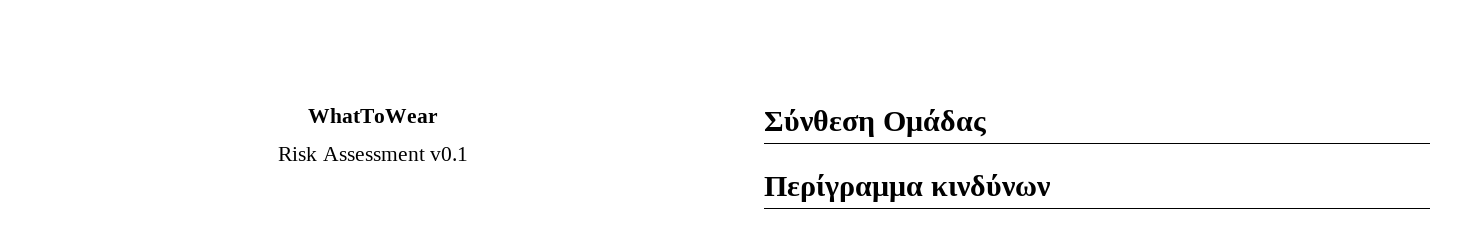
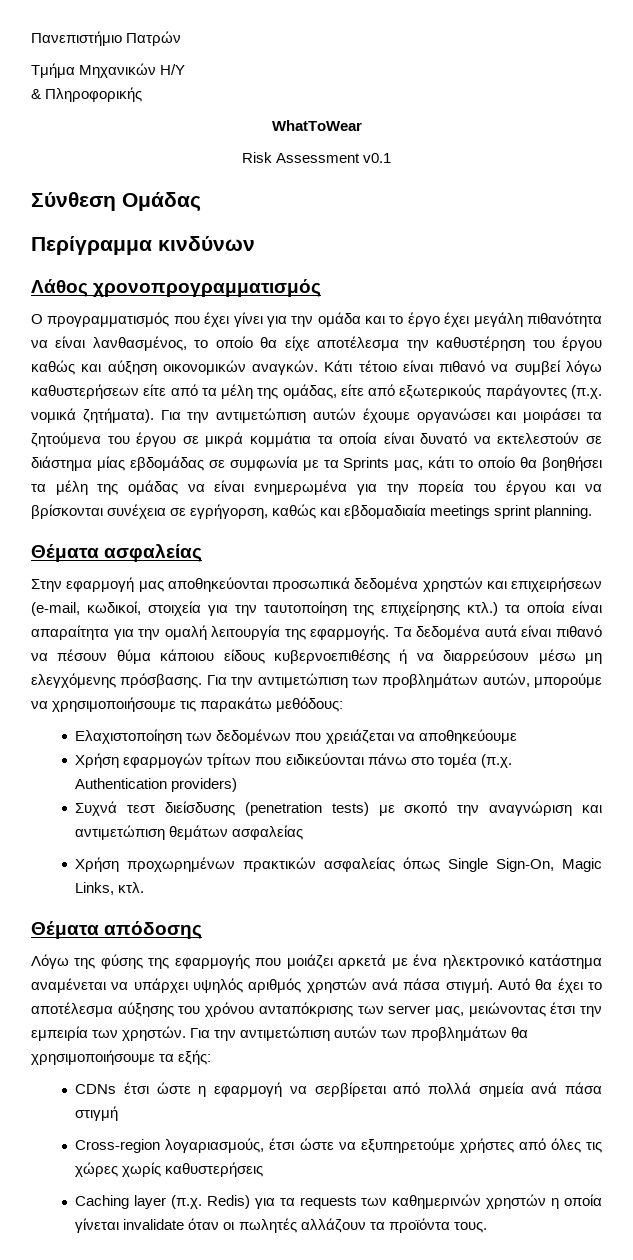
(308, 115) none -> [31,31,182,46] [31,63,186,78] [31,87,143,102] Πανεπιστήμιο Πατρών // Τμήμα Μηχανικών Η/Υ // & Πληροφορικής //
(1052, 185) none -> [31,279,322,297] [31,312,602,327] [31,336,602,351] [31,360,602,375] [31,384,602,399] [31,408,602,423] [31,432,602,447] [31,456,602,471] [31,480,602,495] [31,504,593,519] [31,544,203,562] [31,577,602,592] [31,601,603,616] [31,625,602,640] [31,649,602,664] [31,673,602,688] [31,697,344,712] [75,729,517,744] [75,753,512,768] [75,778,238,792] [75,801,602,816] [75,825,304,840] [75,857,603,872] [75,882,145,895] [31,921,203,939] [31,954,602,969] [31,978,602,993] [31,1002,602,1017] [31,1026,529,1041] [31,1050,212,1065] [75,1082,602,1097] [75,1106,119,1121] [75,1138,602,1153] [75,1162,264,1177] [75,1194,602,1209] [75,1218,487,1233] // Λάθος χρονοπρογραμματισμός // Ο προγραμματισμός που έχει γίνει για την ομάδα και το έργο έχει μεγάλη πιθανότητα να είναι λανθασμένος, το οποίο θα είχε αποτέλεσμα την καθυστέρηση του έργου καθώς και αύξηση οικονομικών αναγκών. Κάτι τέτοιο είναι πιθανό να συμβεί λόγω καθυστερήσεων είτε από τα μέλη της ομάδας, είτε από εξωτερικούς παράγοντες (π.χ. νομικά ζητήματα). Για την αντιμετώπιση αυτών έχουμε οργανώσει και μοιράσει τα ζητούμενα του έργου σε μικρά κομμάτια τα οποία είναι δυνατό να εκτελεστούν σε διάστημα μίας εβδομάδας σε συμφωνία με τα Sprints μας, κάτι το οποίο θα βοηθήσει τα μέλη της ομάδας να είναι ενημερωμένα για την πορεία του έργου και να βρίσκονται συνέχεια σε εγρήγορση, καθώς και εβδομαδιαία meetings sprint planning. // Θέματα ασφαλείας // Στην εφαρμογή μας αποθηκεύονται προσωπικά δεδομένα χρηστών και επιχειρήσεων (e-mail, κωδικοί, στοιχεία για την ταυτοποίηση της επιχείρησης κτλ.) τα οποία είναι απαραίτητα για την ομαλή λειτουργία της εφαρμογής. Τα δεδομένα αυτά είναι πιθανό να πέσουν θύμα κάποιου είδους κυβερνοεπιθέσης ή να διαρρεύσουν μέσω μη ελεγχόμενης πρόσβασης. Για την αντιμετώπιση των προβλημάτων αυτών, μπορούμε να χρησιμοποιήσουμε τις παρακάτω μεθόδους: // Ελαχιστοποίηση των δεδομένων που χρειάζεται να αποθηκεύουμε // Χρήση εφαρμογών τρίτων που ειδικεύονται πάνω στο τομέα (π.χ. Authentication providers) // Συχνά τεστ διείσδυσης (penetration tests) με σκοπό την αναγνώριση και αντιμετώπιση θεμάτων ασφαλείας // Χρήση προχωρημένων πρακτικών ασφαλείας όπως Single Sign-On, Magic Links, κτλ. // Θέματα απόδοσης // Λόγω της φύσης της εφαρμογής που μοιάζει αρκετά με ένα ηλεκτρονικό κατάστημα αναμένεται να υπάρχει υψηλός αριθμός χρηστών ανά πάσα στιγμή. Αυτό θα έχει το αποτέλεσμα αύξησης του χρόνου ανταπόκρισης των server μας, μειώνοντας έτσι την εμπειρία των χρηστών. Για την αντιμετώπιση αυτών των προβλημάτων θα χρησιμοποιήσουμε τα εξής: // CDNs έτσι ώστε η εφαρμογή να σερβίρεται από πολλά σημεία ανά πάσα στιγμή // Cross-region λογαριασμούς, έτσι ώστε να εξυπηρετούμε χρήστες από όλες τις χώρες χωρίς καθυστερήσεις // Caching layer (π.χ. Redis) για τα requests των καθημερινών χρηστών η οποία γίνεται invalidate όταν οι πωλητές αλλάζουν τα προϊόντα τους.

